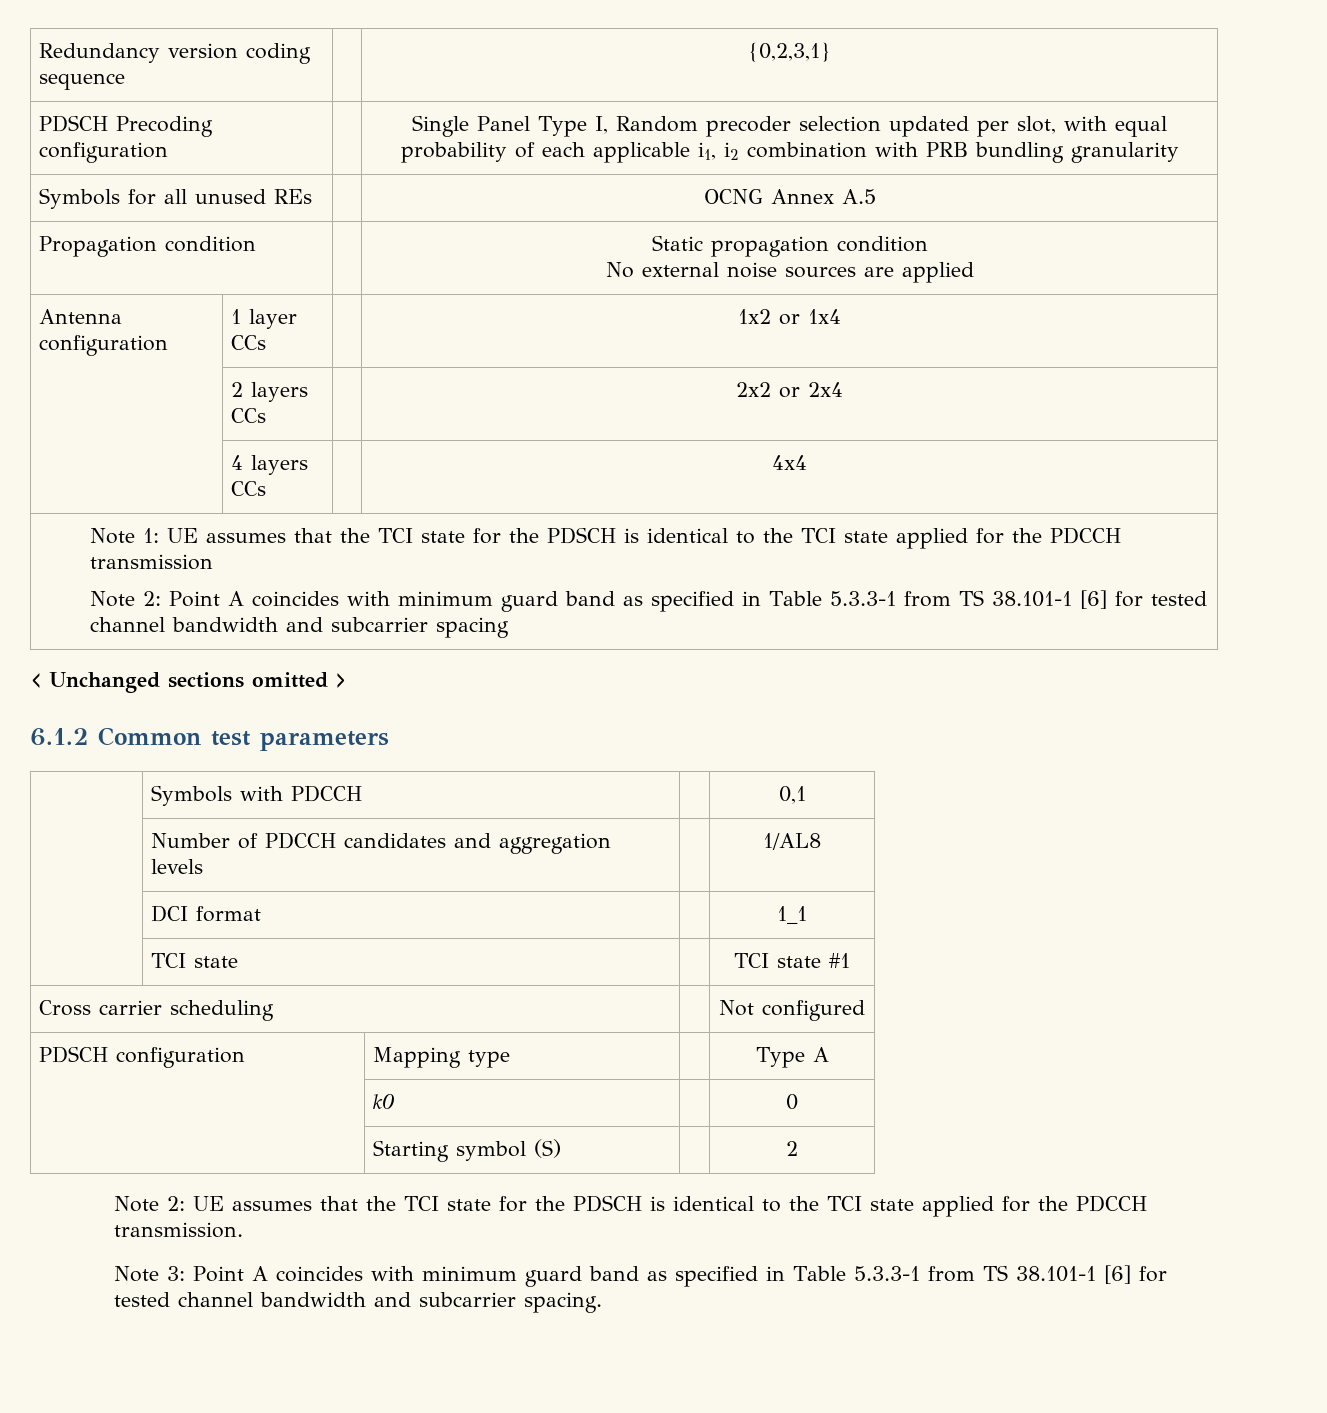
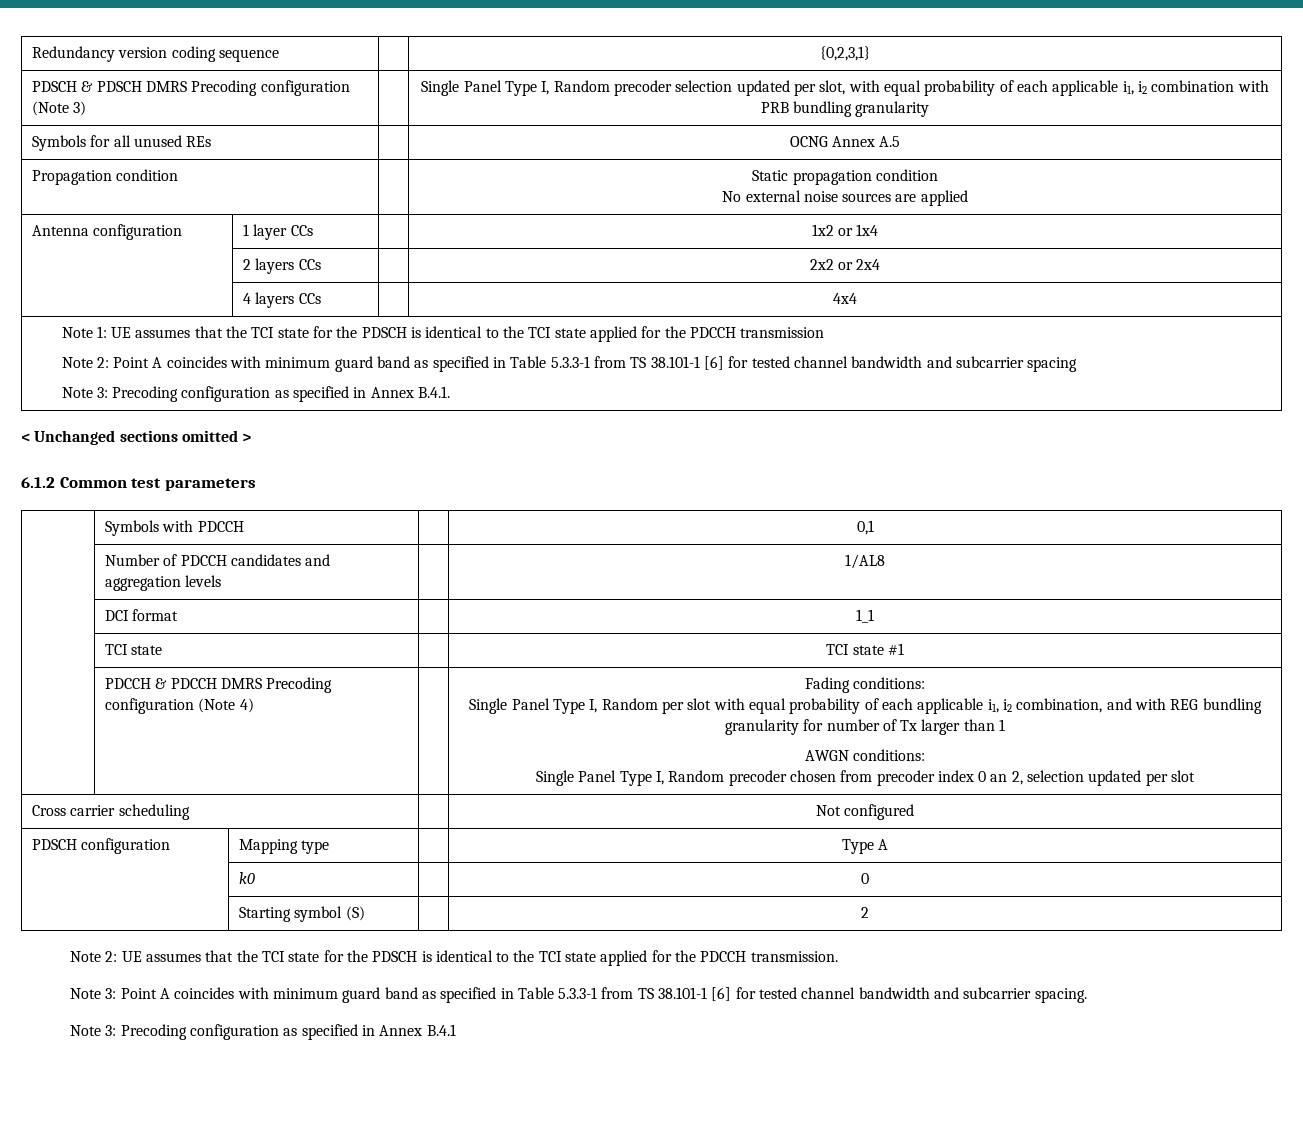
[116,116,214,137] [39,142,169,163] Precoding configuration -> [81,80,350,96] [32,101,87,116] & PDSCH DMRS Precoding configuration (Note 3)
(510, 627) none -> [61,386,451,402] // Note 3: Precoding configuration as specified in Annex B.4.1.
(850, 960) none -> [105,677,333,693] [105,698,254,714] [804,677,926,693] [469,698,1262,714] [724,719,1006,735] [804,749,926,761] [535,770,1196,786] // | PDCCH & PDCCH DMRS Precoding configuration (Note 4) | | Fading conditions: // Single Panel Type I, Random per slot with equal probability of each applicable i1, i2 combination, and with REG bundling granularity for number of Tx larger than 1 // AWGN conditions: // Single Panel Type I, Random precoder chosen from precoder index 0 an 2, selection updated per slot
(603, 1302) none -> [69,1024,456,1040] // Note 3: Precoding configuration as specified in Annex B.4.1

